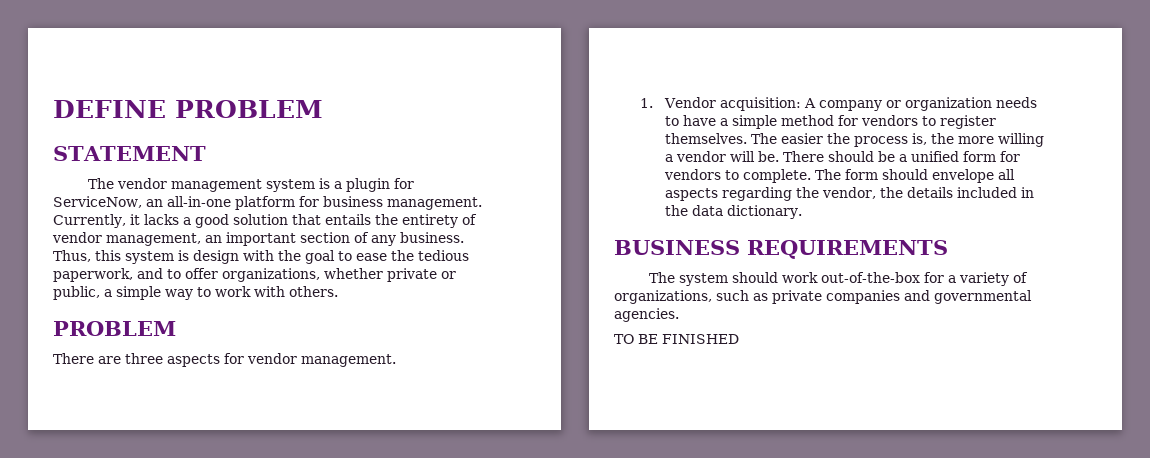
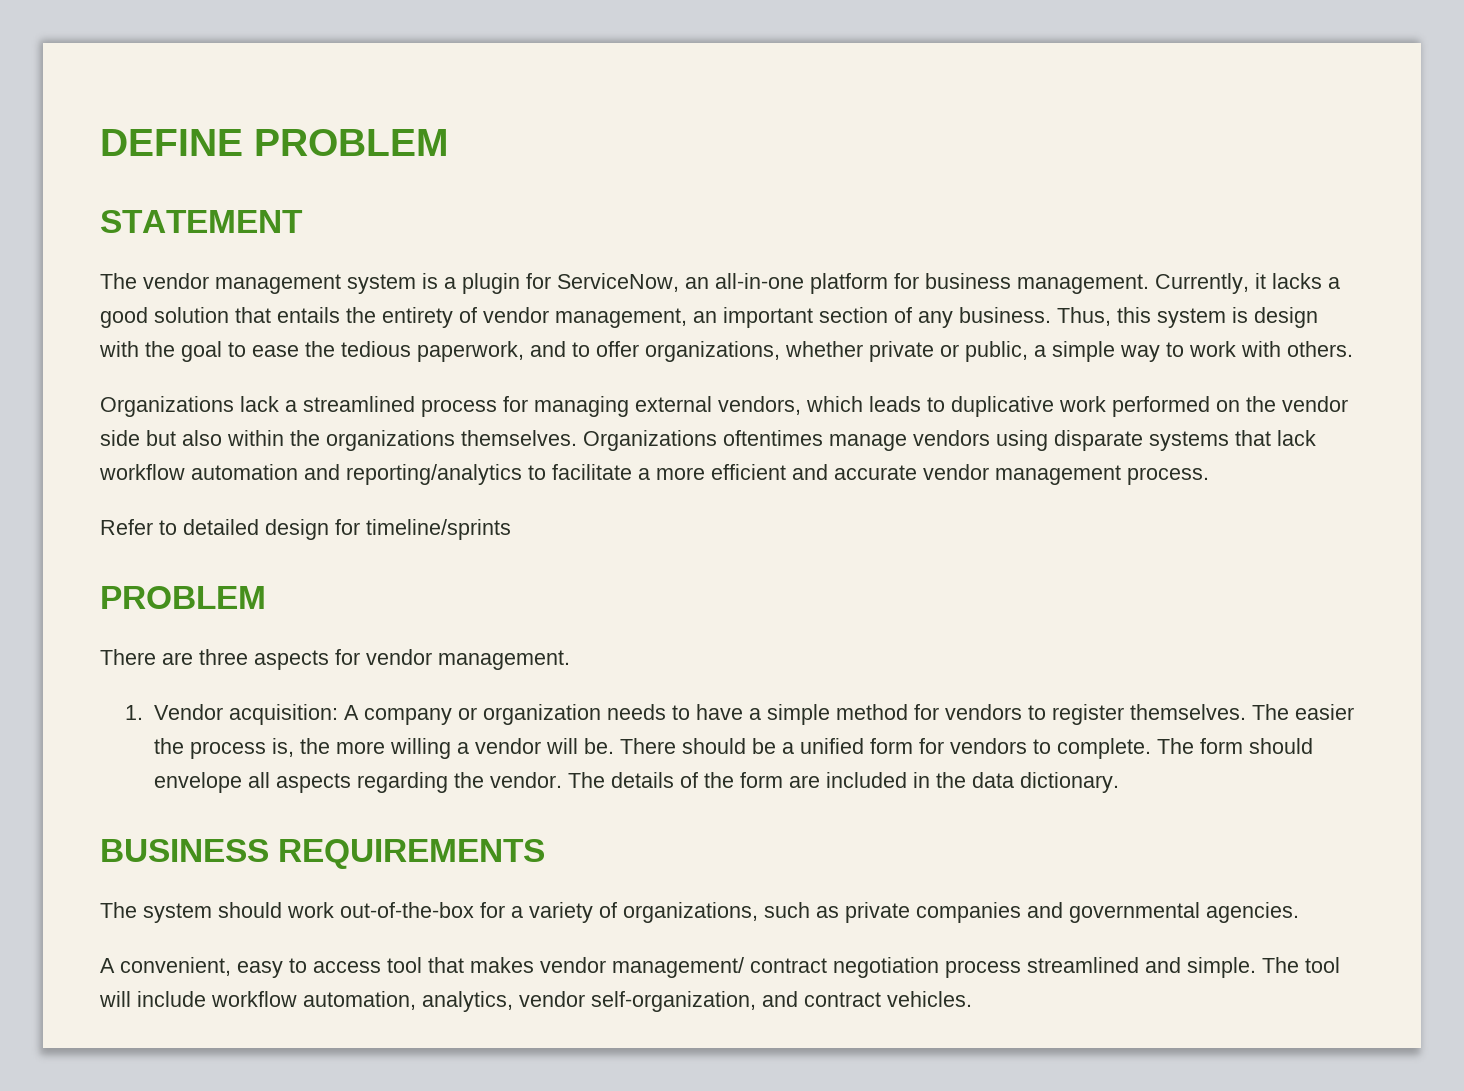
(338, 291) none -> [100,396,1348,417] [100,430,1316,451] [99,464,1209,485] [100,519,511,540] // Organizations lack a streamlined process for managing external vendors, which leads to duplicative work performed on the vendor side but also within the organizations themselves. Organizations oftentimes manage vendors using disparate systems that lack workflow automation and reporting/analytics to facilitate a more efficient and accurate vendor management process. // Refer to detailed design for timeline/sprints
[822,187,954,199] vendor, the details -> [490,772,821,788] vendor. The details of the form are
[614,334,739,344] TO BE FINISHED -> [100,957,1340,978] [99,991,972,1012] A convenient, easy to access tool that makes vendor management/ contract negotiation process streamlined and simple. The tool will include workflow automation, analytics, vendor self-organization, and contract vehicles.

